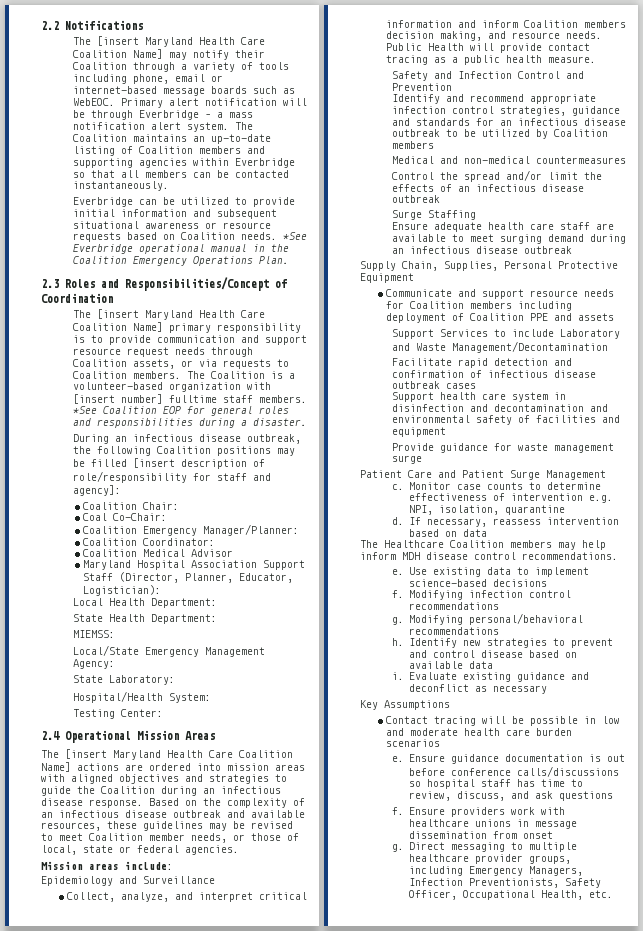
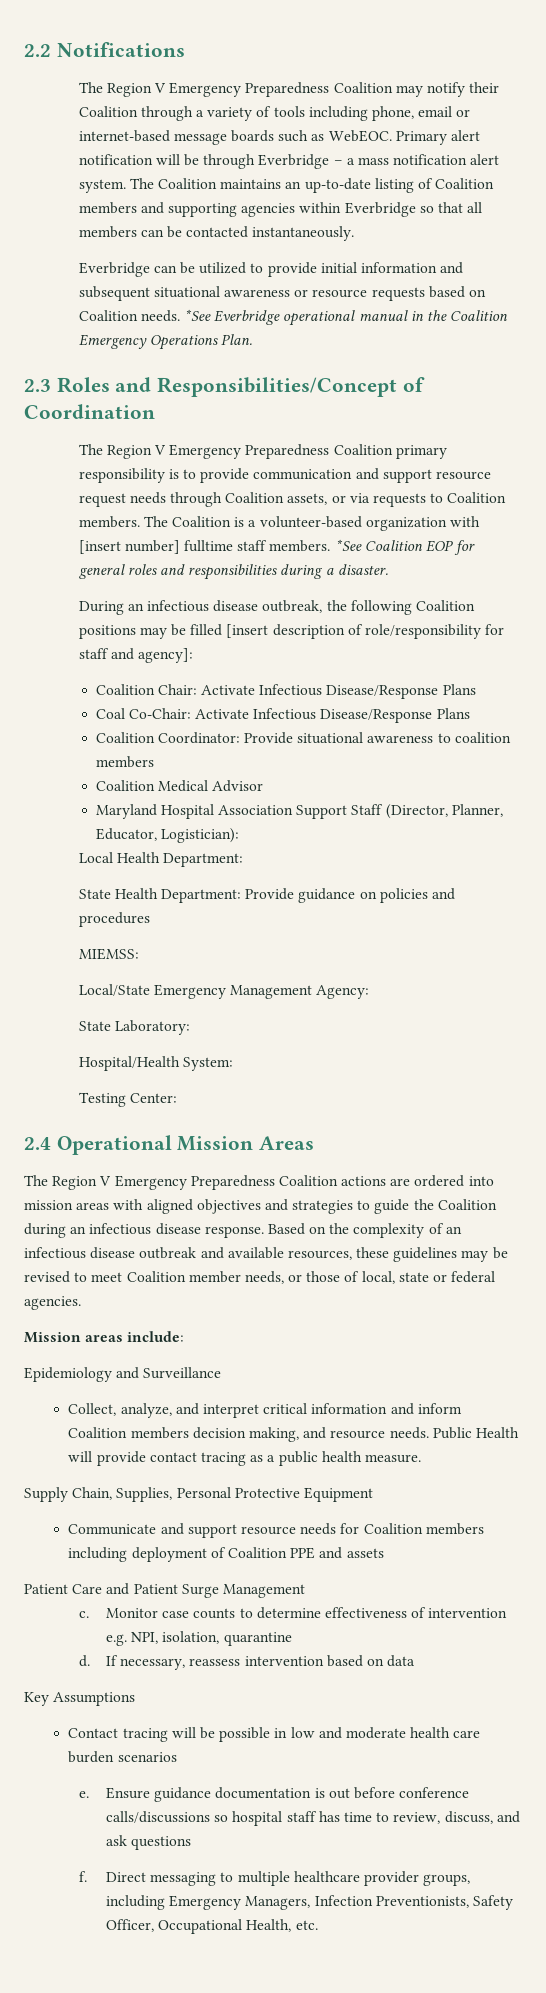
[97,36,266,47] [73,49,164,59] [insert Maryland Health Care Coalition Name] -> [106,82,393,97] Region V Emergency Preparedness Coalition
[97,309,266,320] [73,322,164,332] [insert Maryland Health Care Coalition Name] -> [106,444,393,459] Region V Emergency Preparedness Coalition
[82,513,167,521] [82,524,299,536] [82,538,215,546] // Coal Co-Chair: // Coalition Emergency Manager/Planner: // Coalition Coordinator: -> [201,684,476,699] [95,708,470,723] [95,732,511,744] [95,756,154,768] Activate Infectious Disease/Response Plans // Coal Co-Chair: Activate Infectious Disease/Response Plans // Coalition Coordinator: Provide situational awareness to coalition members
(218, 619) none -> [245,888,455,903] [78,912,150,927] Provide guidance on policies and procedures
[65,749,293,760] [41,762,71,772] [insert Maryland Health Care Coalition Name] -> [52,1175,338,1190] Region V Emergency Preparedness Coalition
[392,71,585,81] [392,83,453,91] [392,94,597,104] [392,106,621,116] [392,118,627,126] [392,129,609,139] [392,141,435,149] [392,156,627,164] [392,170,603,182] [392,184,585,192] [392,195,441,203] [392,210,477,220] [392,222,615,232] [392,234,627,244] [392,246,573,254] // Safety and Infection Control and Prevention // Identify and recommend appropriate infection control strategies, guidance and standards for an infectious disease outbreak to be utilized by Coalition members // Medical and non-medical countermeasures // Control the spread and/or limit the effects of an infectious disease outbreak // Surge Staffing // Ensure adequate health care staff are available to meet surging demand during an infectious disease outbreak -> (421, 1458) none
[392,329,621,339] [392,341,609,353] [392,358,573,368] [392,370,597,378] [392,381,477,389] [392,392,567,402] [392,404,609,412] [392,415,621,425] [392,427,447,437] [392,443,615,453] [392,455,423,464] // Support Services to include Laboratory and Waste Management/Decontamination // Facilitate rapid detection and confirmation of infectious disease outbreak cases // Support health care system in disinfection and decontamination and environmental safety of facilities and equipment // Provide guidance for waste management surge -> (384, 1553) none
[360,540,606,550] [360,552,618,560] [392,567,589,577] [408,579,547,587] [392,590,571,600] [408,602,499,610] [392,613,583,625] [408,627,499,635] [392,638,613,648] [408,650,577,658] [408,661,493,669] [392,672,589,682] [408,684,547,694] // The Healthcare Coalition members may help inform MDH disease control recommendations. // e. Use existing data to implement science-based decisions // f. Modifying infection control recommendations // g. Modifying personal/behavioral recommendations // h. Identify new strategies to prevent and control disease based on available data // i. Evaluate existing guidance and deconflict as necessary -> (416, 1661) none
[408,807,565,817] [408,819,577,829] [408,831,553,839] [392,844,405,852] Ensure providers work with healthcare unions in message dissemination from onset // g. -> (87, 1876) none

